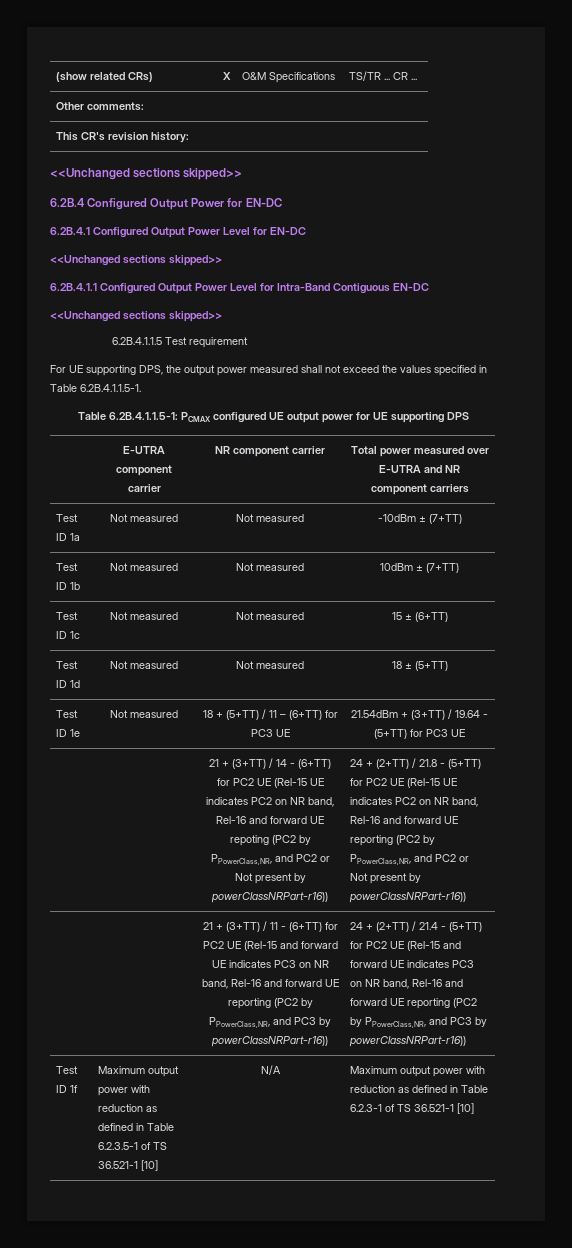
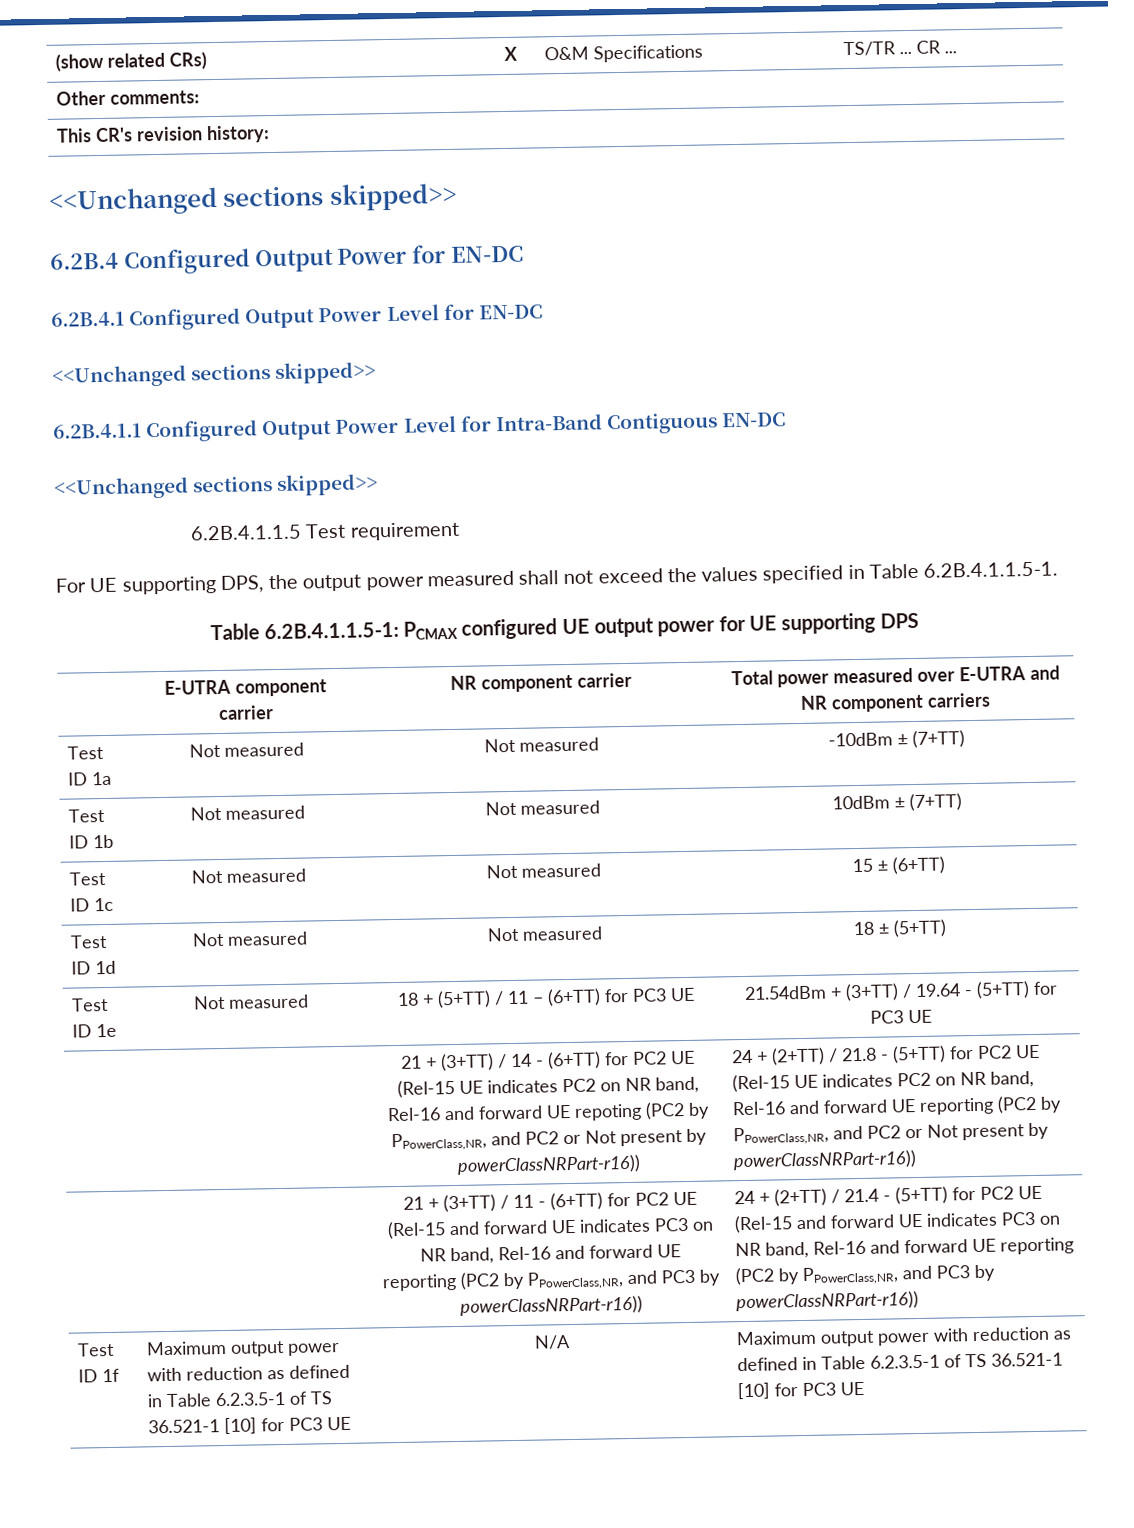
(159, 1165) none -> [260,1416,351,1432] for PC3 UE
[350,1103,475,1114] 6.2.3-1 of TS 36.521-1 [10] -> [869,1352,1063,1369] [736,1381,864,1400] 6.2.3.5-1 of TS 36.521-1 [10] for PC3 UE

